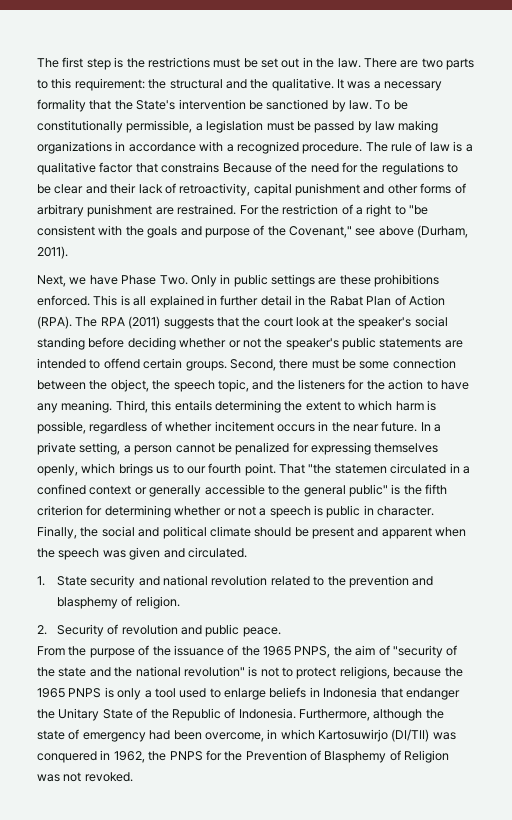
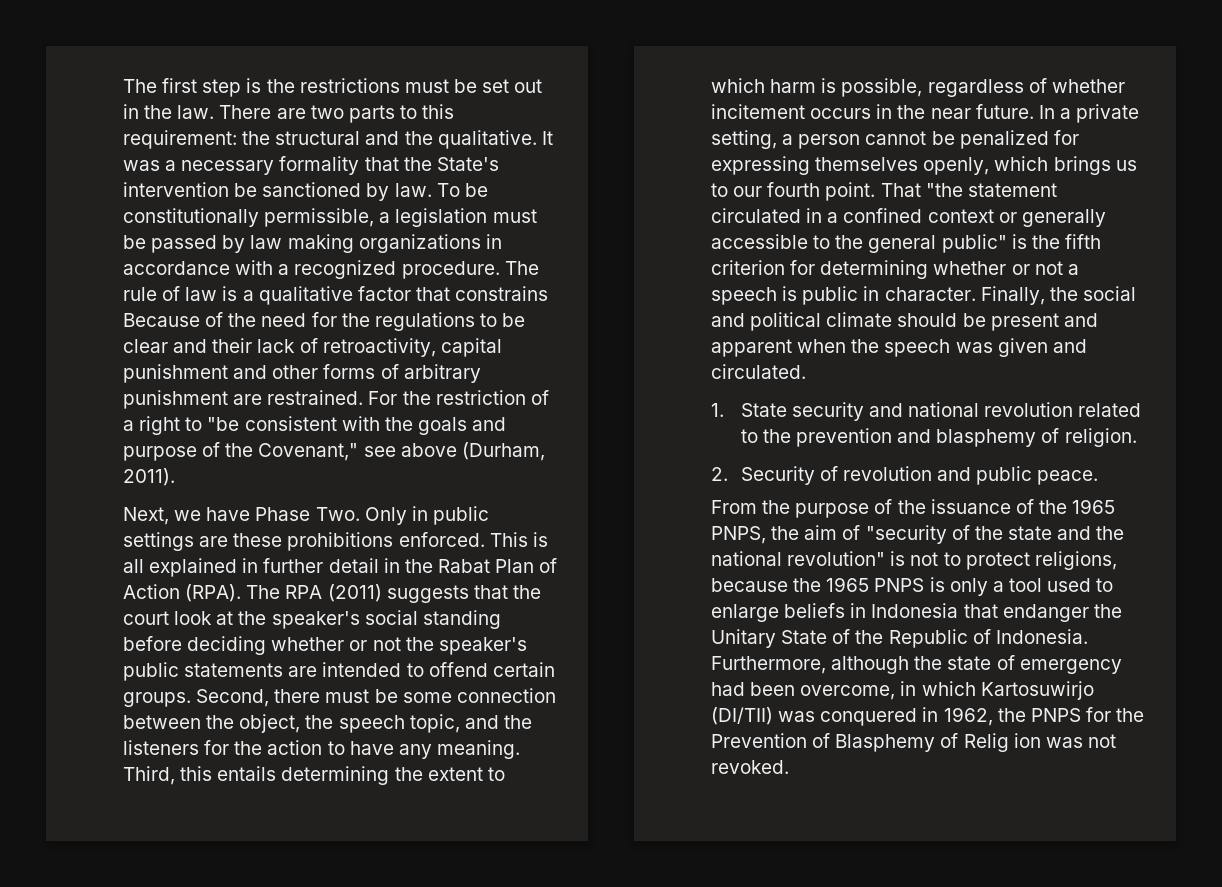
[334,464,387,474] statemen -> [967,183,1057,197] statement
[404,750,450,763] Religion -> [963,733,1041,752] Relig ion

